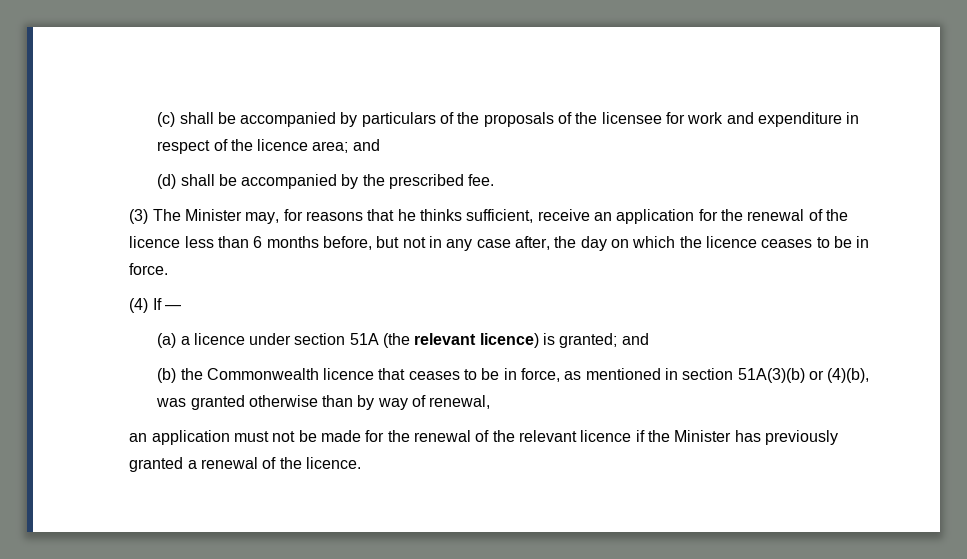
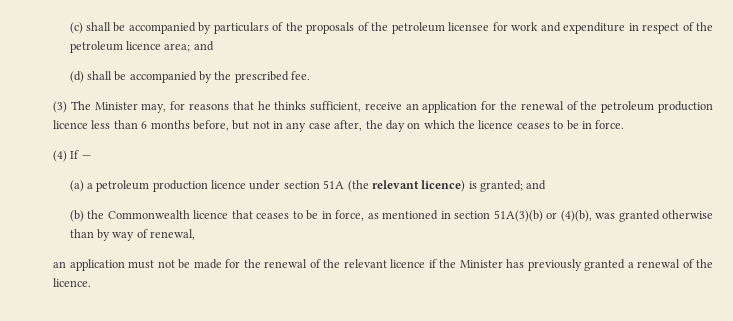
(598, 118) none -> [391,22,445,34] petroleum
(253, 145) none -> [69,41,123,53] petroleum
(848, 215) none -> [601,101,713,113] petroleum production
(190, 340) none -> [96,180,208,192] petroleum production

